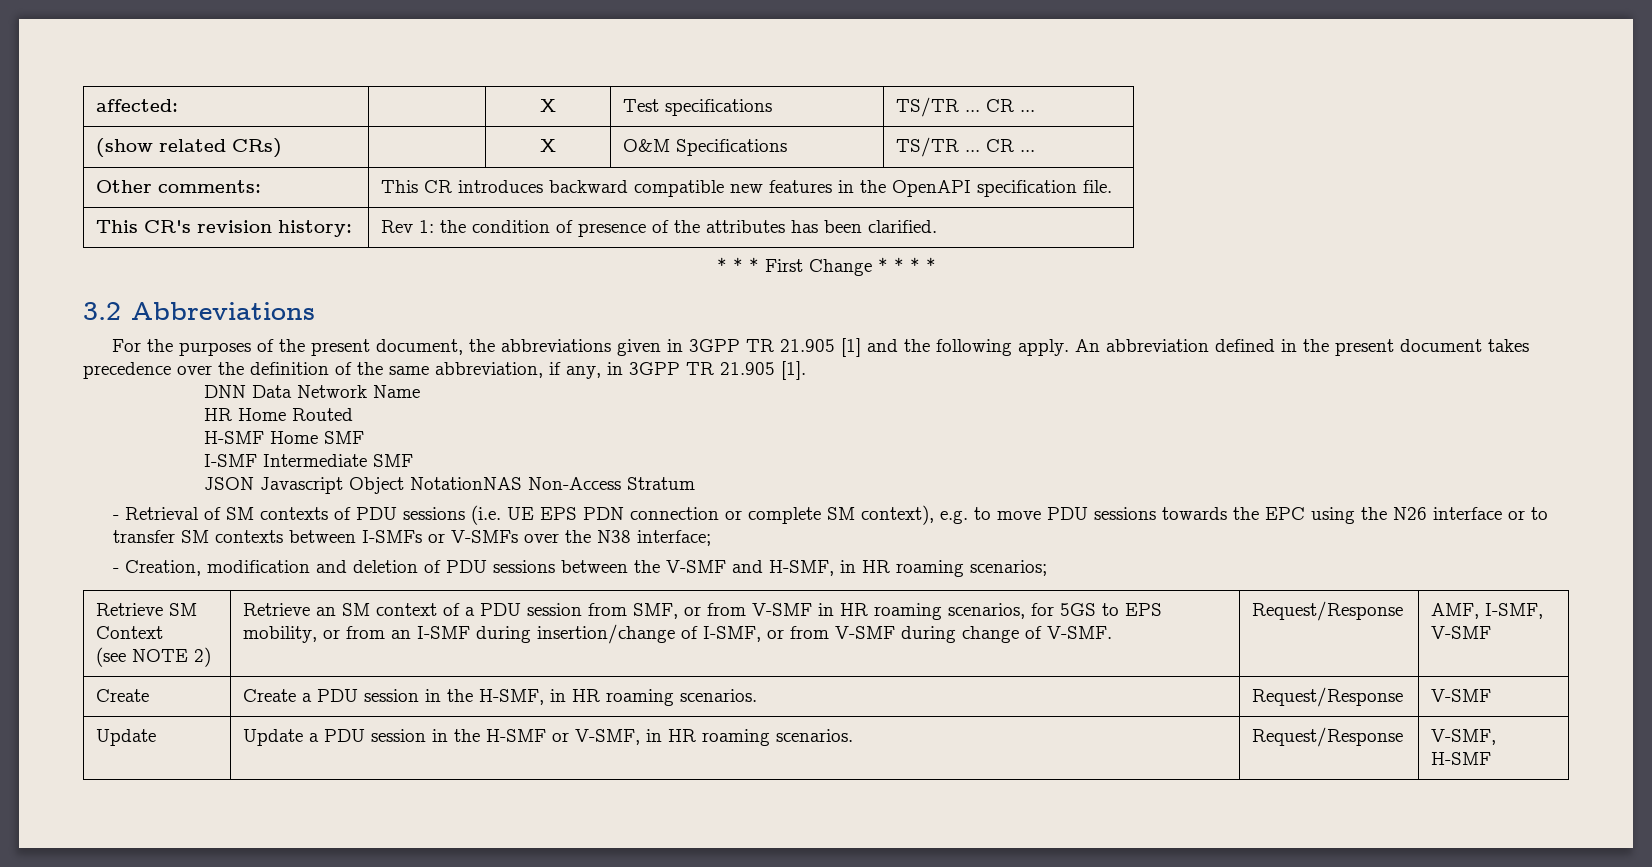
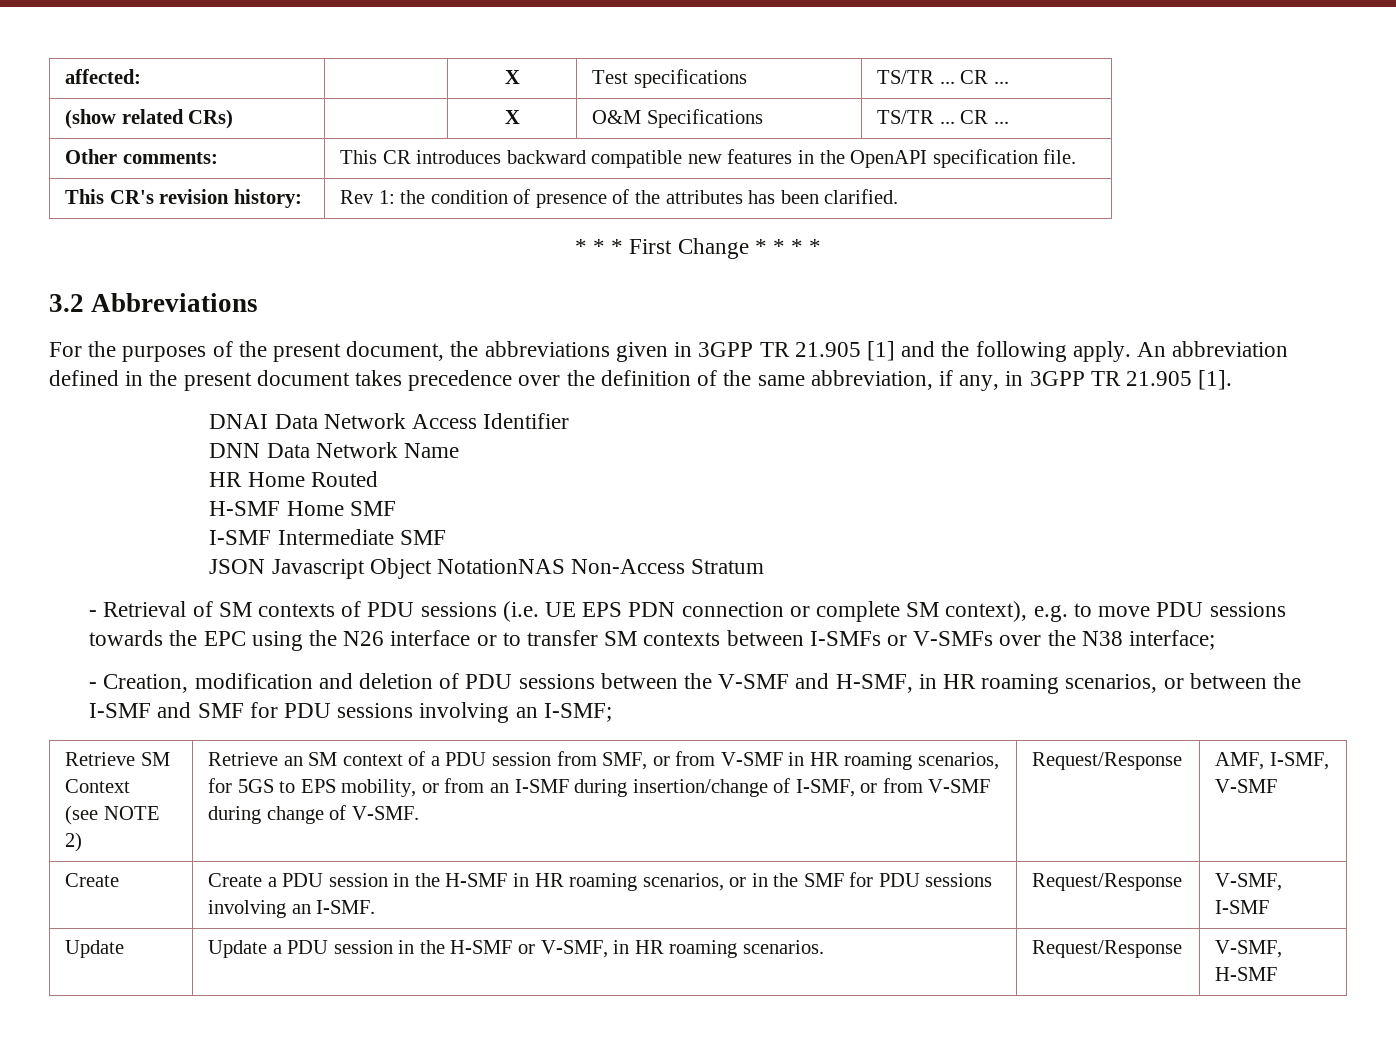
(806, 370) none -> [209,413,570,429] // DNAI Data Network Access Identifier
[970,560,1048,576] scenarios; -> [1065,673,1302,693] [89,702,612,723] scenarios, or between the I-SMF and SMF for PDU sessions involving an I-SMF;
[479,689,758,706] [1252,687,1404,707] [1431,689,1492,702] H-SMF, in HR roaming scenarios. | Request/Response | V-SMF -> [445,872,993,891] [208,900,376,918] [1032,873,1183,891] [1215,873,1283,891] [1215,900,1270,914] H-SMF in HR roaming scenarios, or in the SMF for PDU sessions involving an I-SMF. | Request/Response | V-SMF, I-SMF

